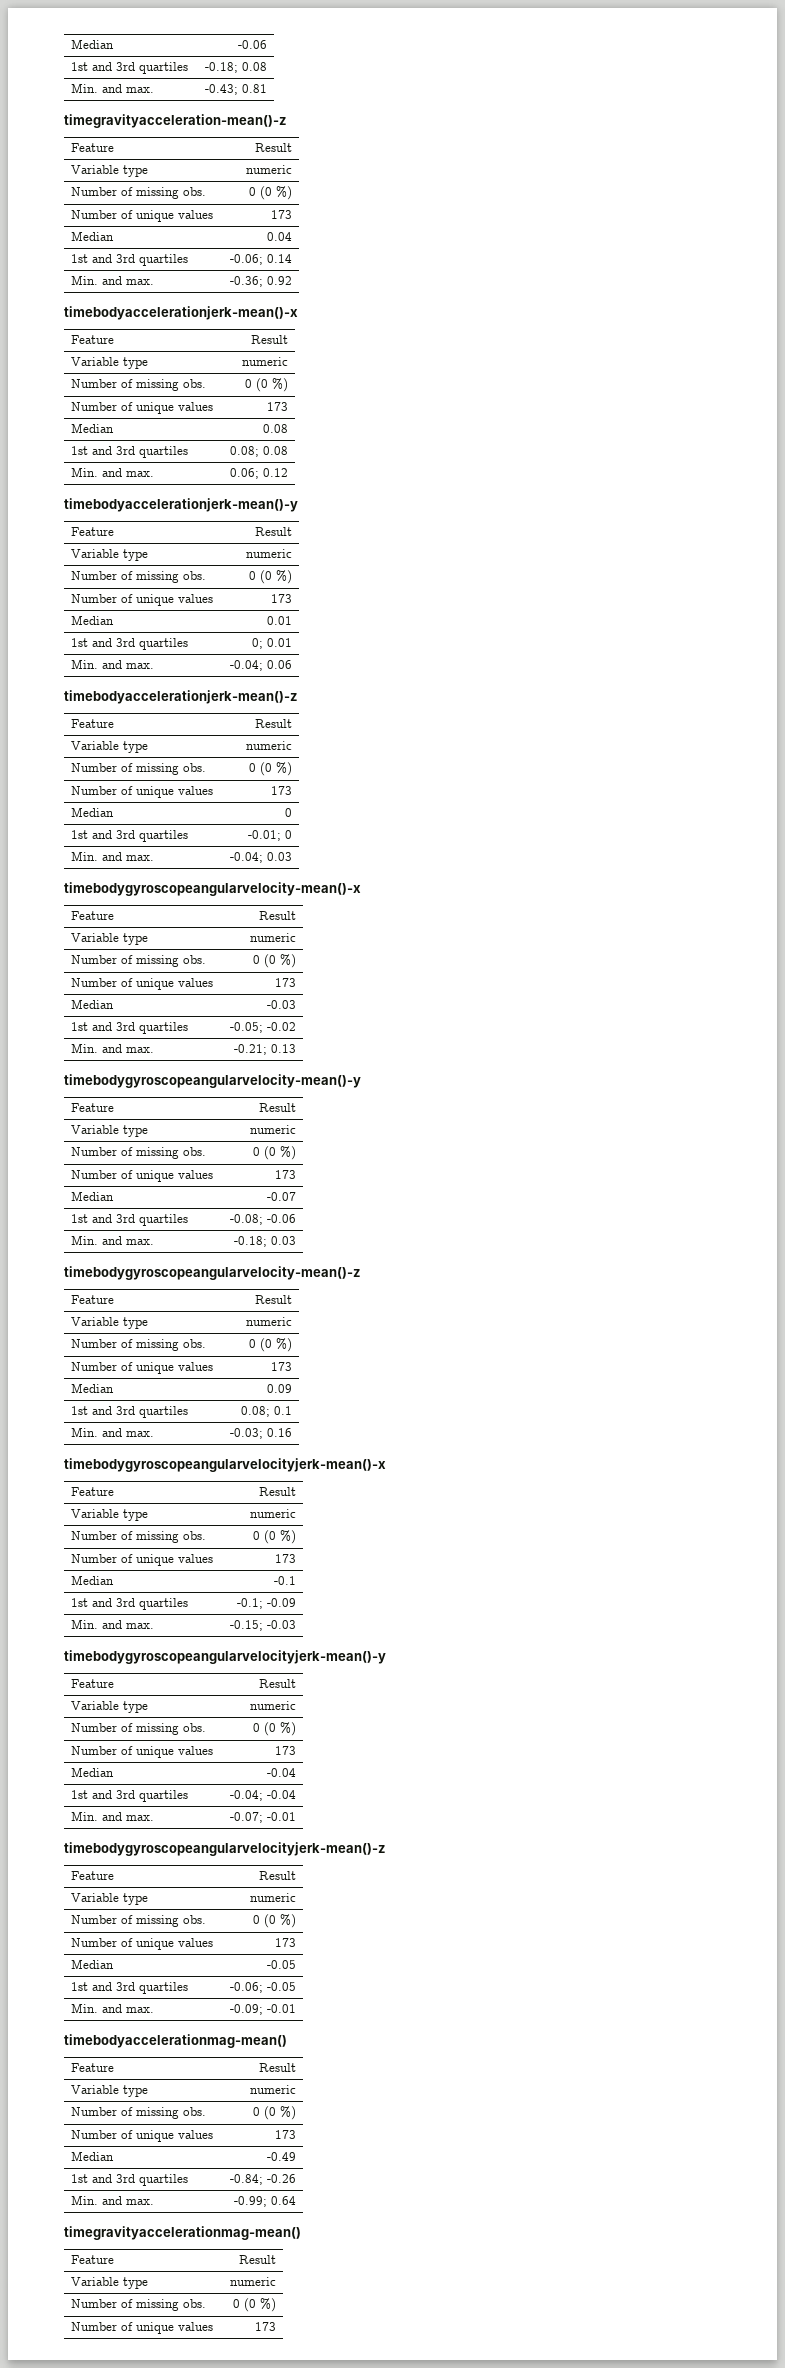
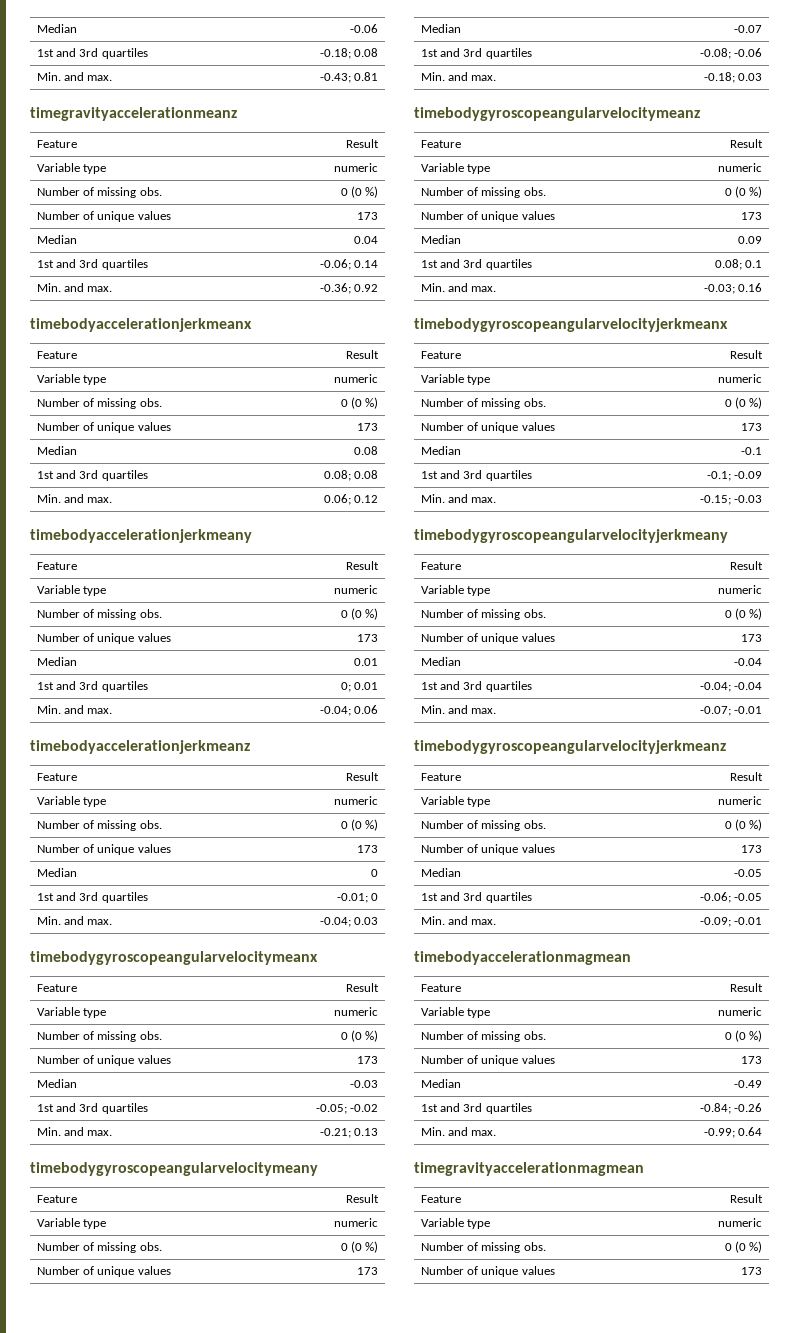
[64,114,286,128] timegravityacceleration-mean()-z -> [30,107,237,121] timegravityaccelerationmeanz
[64,306,298,320] timebodyaccelerationjerk-mean()-x -> [30,318,252,332] timebodyaccelerationjerkmeanx
[64,498,298,512] timebodyaccelerationjerk-mean()-y -> [30,529,252,543] timebodyaccelerationjerkmeany
[64,690,297,704] timebodyaccelerationjerk-mean()-z -> [30,740,250,754] timebodyaccelerationjerkmeanz
[64,882,361,896] timebodygyroscopeangularvelocity-mean()-x -> [30,951,318,965] timebodygyroscopeangularvelocitymeanx
[64,1074,361,1088] timebodygyroscopeangularvelocity-mean()-y -> [30,1162,318,1176] timebodygyroscopeangularvelocitymeany
[64,1266,360,1280] timebodygyroscopeangularvelocity-mean()-z -> [414,107,700,121] timebodygyroscopeangularvelocitymeanz
[64,1458,386,1472] timebodygyroscopeangularvelocityjerk-mean()-x -> [414,318,728,332] timebodygyroscopeangularvelocityjerkmeanx
[64,1650,386,1664] timebodygyroscopeangularvelocityjerk-mean()-y -> [414,529,728,543] timebodygyroscopeangularvelocityjerkmeany
[64,1842,385,1856] timebodygyroscopeangularvelocityjerk-mean()-z -> [414,740,726,754] timebodygyroscopeangularvelocityjerkmeanz
[64,2034,287,2048] timebodyaccelerationmag-mean() -> [414,951,631,965] timebodyaccelerationmagmean
[64,2226,301,2240] timegravityaccelerationmag-mean() -> [414,1162,644,1176] timegravityaccelerationmagmean

